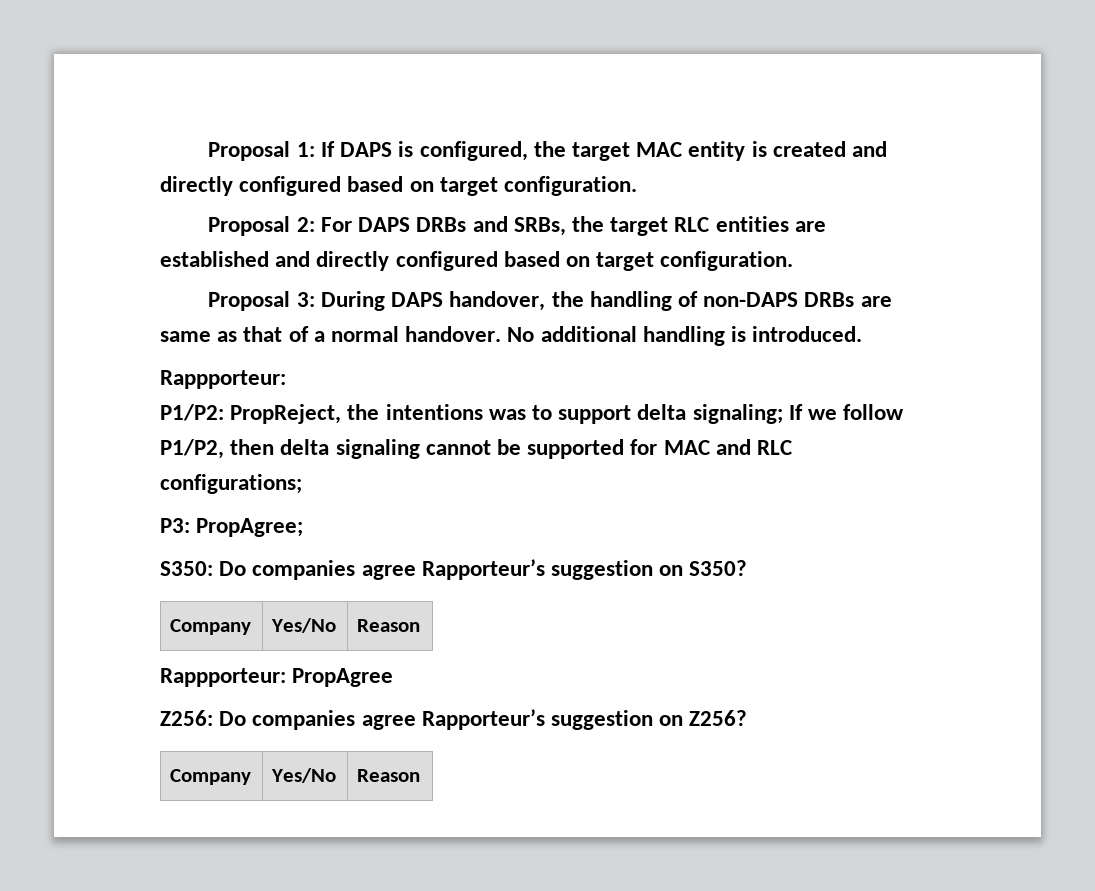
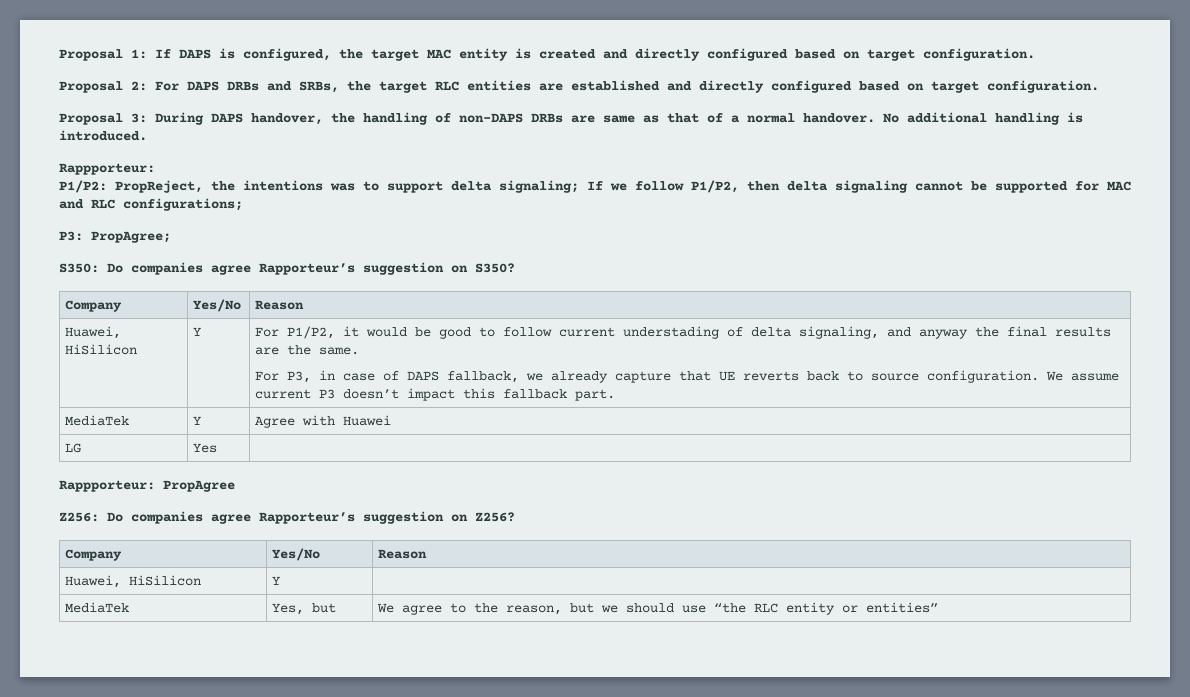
(421, 625) none -> [65,326,122,339] [65,344,138,355] [193,327,202,336] [255,326,1112,339] [255,345,360,355] [255,370,1120,383] [255,388,616,401] [65,415,130,426] [193,416,202,425] [255,415,392,428] [65,443,82,453] [193,443,218,453] // Huawei, HiSilicon | Y | For P1/P2, it would be good to follow current understading of delta signaling, and anyway the final results are the same. // For P3, in case of DAPS fallback, we already capture that UE reverts back to source configuration. We assume current P3 doesn’t impact this fallback part. // MediaTek | Y | Agree with Huawei // LG | Yes |
(421, 775) none -> [65,575,202,588] [272,576,281,585] [65,602,130,613] [272,603,337,615] [377,602,939,615] // Huawei, HiSilicon | Y | // MediaTek | Yes, but | We agree to the reason, but we should use “the RLC entity or entities”

